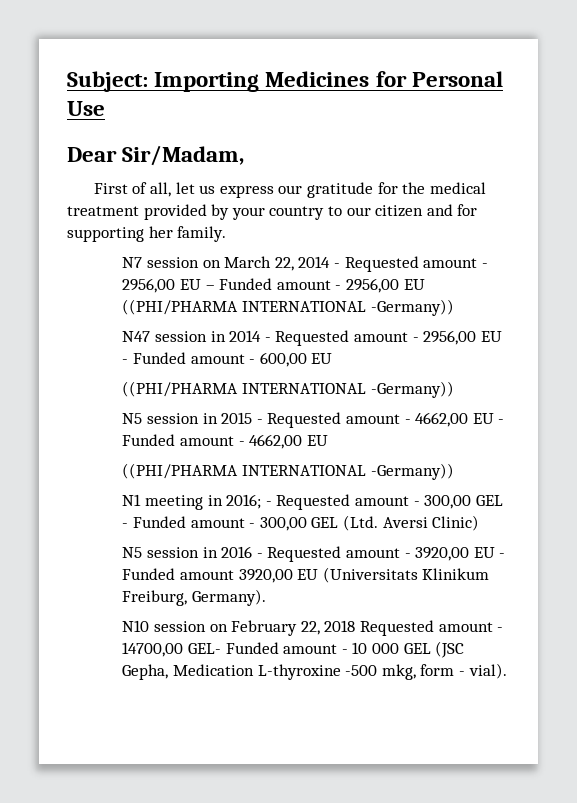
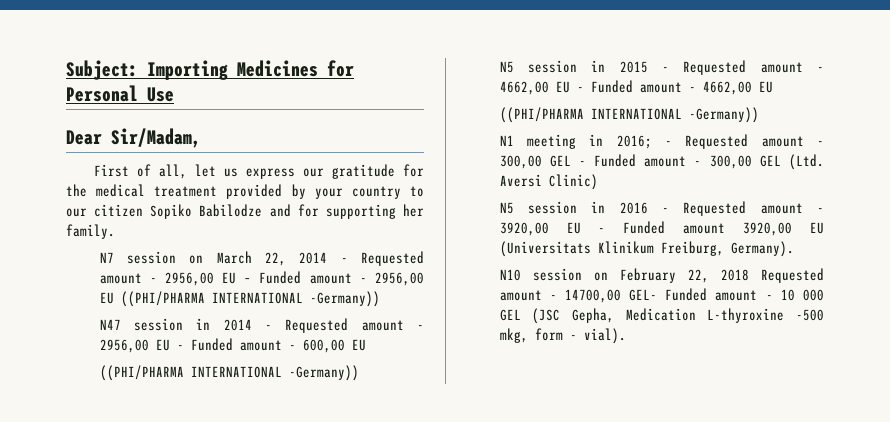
(424, 211) none -> [150,204,263,219] Sopiko Babilodze

